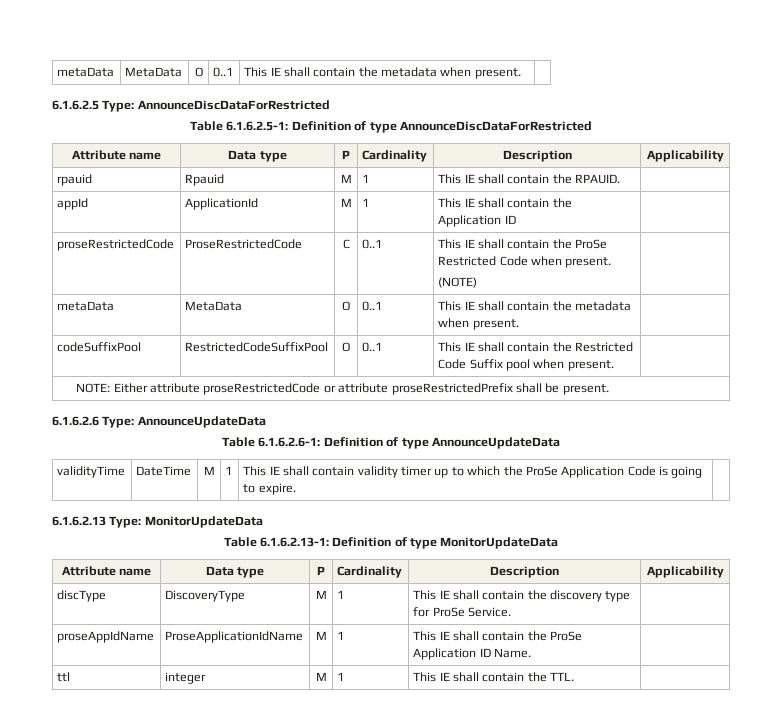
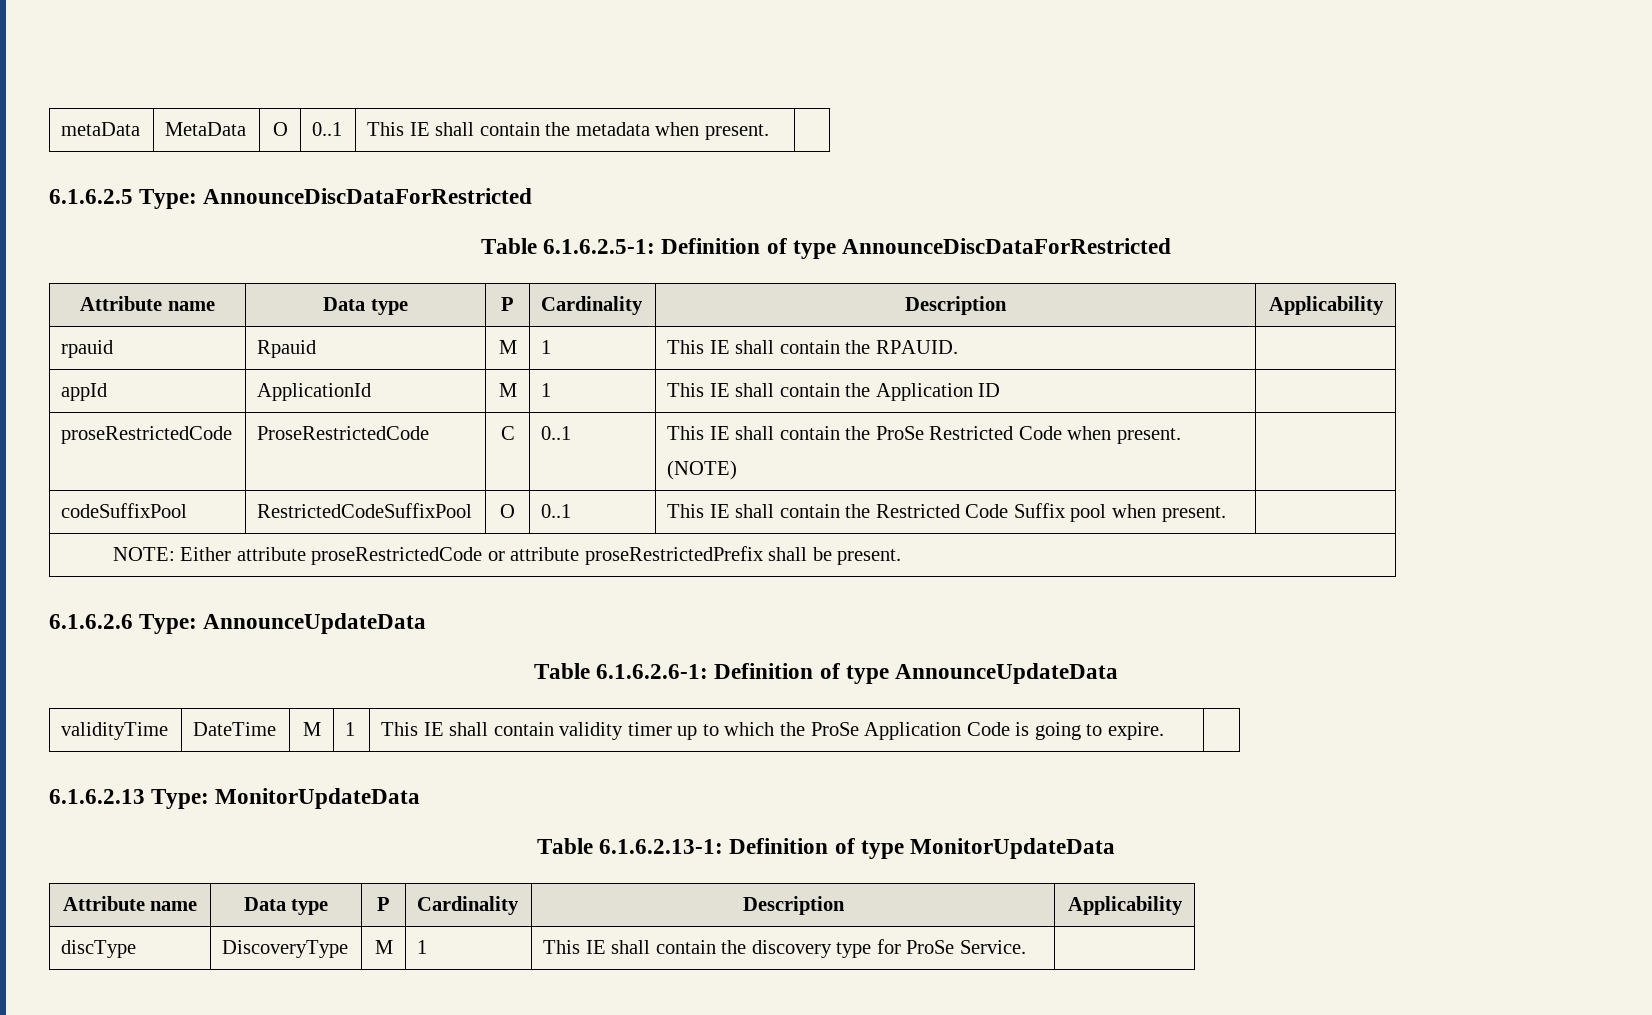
[57,301,115,311] [185,301,243,311] [342,301,350,311] [362,301,383,311] [438,301,632,311] [438,318,519,330] // metaData | MetaData | O | 0..1 | This IE shall contain the metadata when present. | -> (738, 470) none
[57,631,155,643] [165,631,304,643] [315,631,327,640] [337,631,345,640] [413,631,583,641] [413,648,531,660] [57,672,71,682] [165,672,207,684] [315,672,327,681] [337,672,345,681] [413,672,575,682] // proseAppIdName | ProseApplicationIdName | M | 1 | This IE shall contain the ProSe Application ID Name. | // ttl | integer | M | 1 | This IE shall contain the TTL. | -> (1027, 947) none

